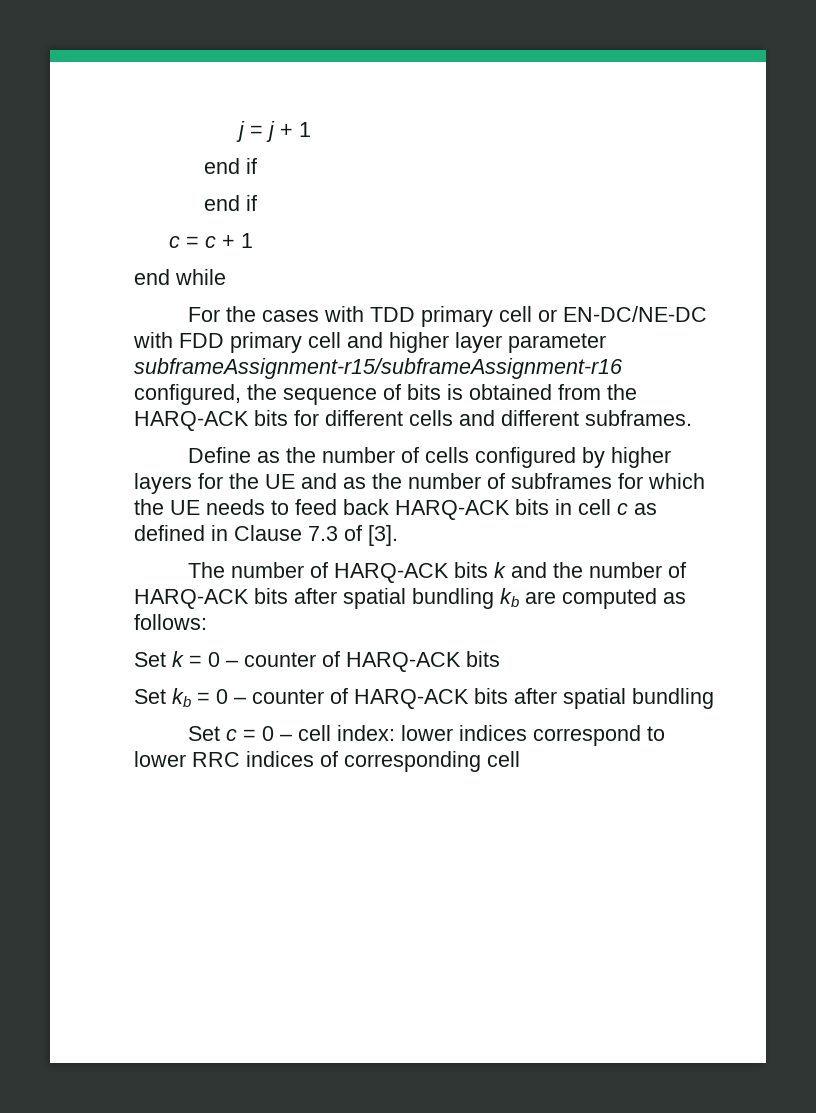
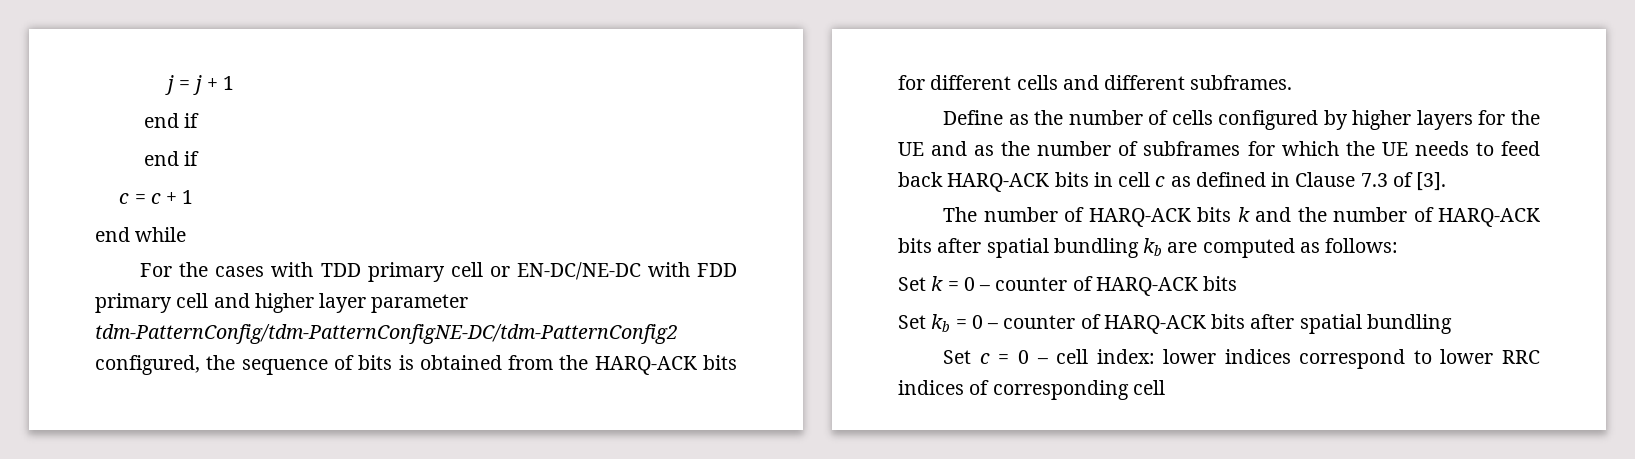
[134,358,622,379] subframeAssignment-r15/subframeAssignment-r16 -> [95,324,678,344] tdm-PatternConfig/tdm-PatternConfigNE-DC/tdm-PatternConfig2

